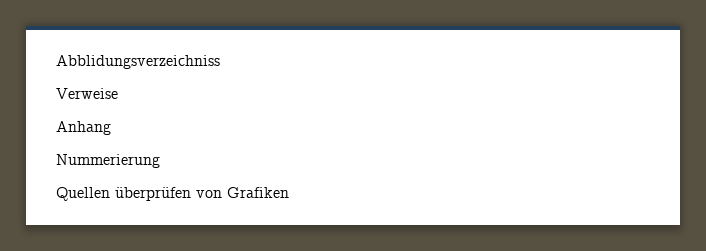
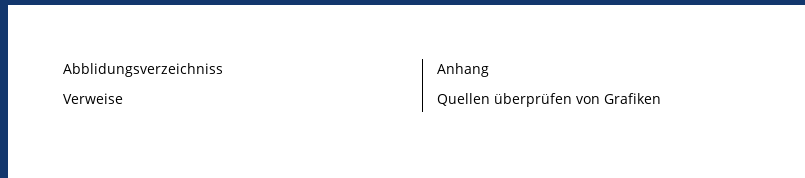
[56,154,160,168] // Nummerierung -> (489, 70) none

